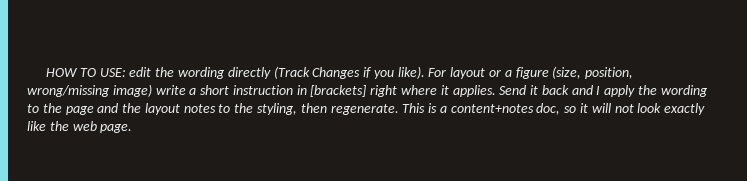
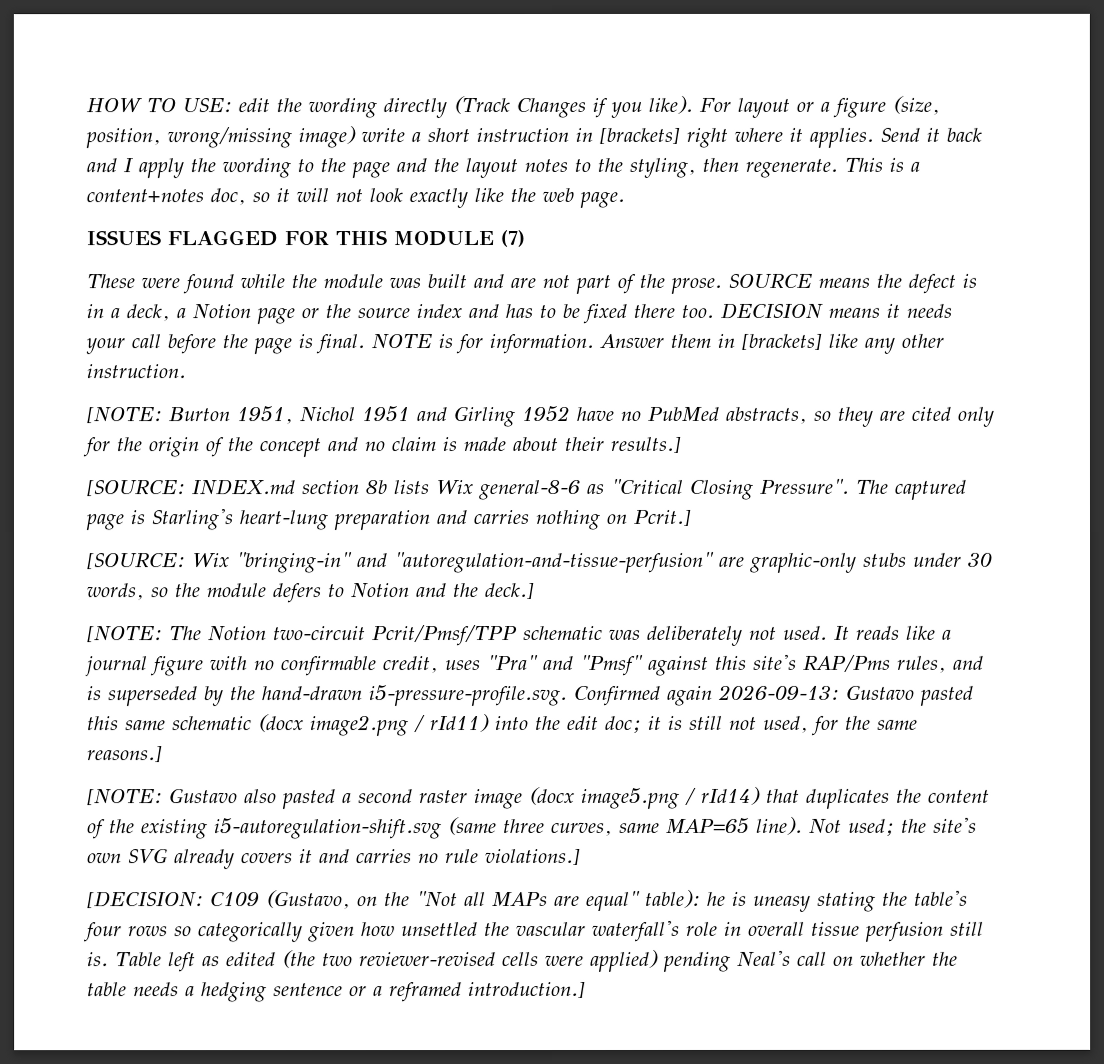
(133, 128) none -> [86,230,525,248] [86,273,977,295] [86,302,952,325] [85,332,944,355] [86,364,186,379] [86,405,994,428] [82,435,681,458] [86,478,966,501] [85,508,691,531] [87,551,993,574] [87,582,535,604] [87,625,952,647] [85,654,985,677] [87,684,974,707] [87,714,918,737] [87,745,163,763] [87,786,990,810] [87,816,977,840] [87,847,581,870] [87,889,968,912] [83,920,984,943] [87,949,958,973] [87,980,586,1003] // ISSUES FLAGGED FOR THIS MODULE (7) // These were found while the module was built and are not part of the prose. SOURCE means the defect is in a deck, a Notion page or the source index and has to be fixed there too. DECISION means it needs your call before the page is final. NOTE is for information. Answer them in [brackets] like any other instruction. // [NOTE: Burton 1951, Nichol 1951 and Girling 1952 have no PubMed abstracts, so they are cited only for the origin of the concept and no claim is made about their results.] // [SOURCE: INDEX.md section 8b lists Wix general-8-6 as "Critical Closing Pressure". The captured page is Starling's heart-lung preparation and carries nothing on Pcrit.] // [SOURCE: Wix "bringing-in" and "autoregulation-and-tissue-perfusion" are graphic-only stubs under 30 words, so the module defers to Notion and the deck.] // [NOTE: The Notion two-circuit Pcrit/Pmsf/TPP schematic was deliberately not used. It reads like a journal figure with no confirmable credit, uses "Pra" and "Pmsf" against this site's RAP/Pms rules, and is superseded by the hand-drawn i5-pressure-profile.svg. Confirmed again 2026-09-13: Gustavo pasted this same schematic (docx image2.png / rId11) into the edit doc; it is still not used, for the same reasons.] // [NOTE: Gustavo also pasted a second raster image (docx image5.png / rId14) that duplicates the content of the existing i5-autoregulation-shift.svg (same three curves, same MAP=65 line). Not used; the site's own SVG already covers it and carries no rule violations.] // [DECISION: C109 (Gustavo, on the "Not all MAPs are equal" table): he is uneasy stating the table's four rows so categorically given how unsettled the vascular waterfall's role in overall tissue perfusion still is. Table left as edited (the two reviewer-revised cells were applied) pending Neal's call on whether the table needs a hedging sentence or a reframed introduction.]

